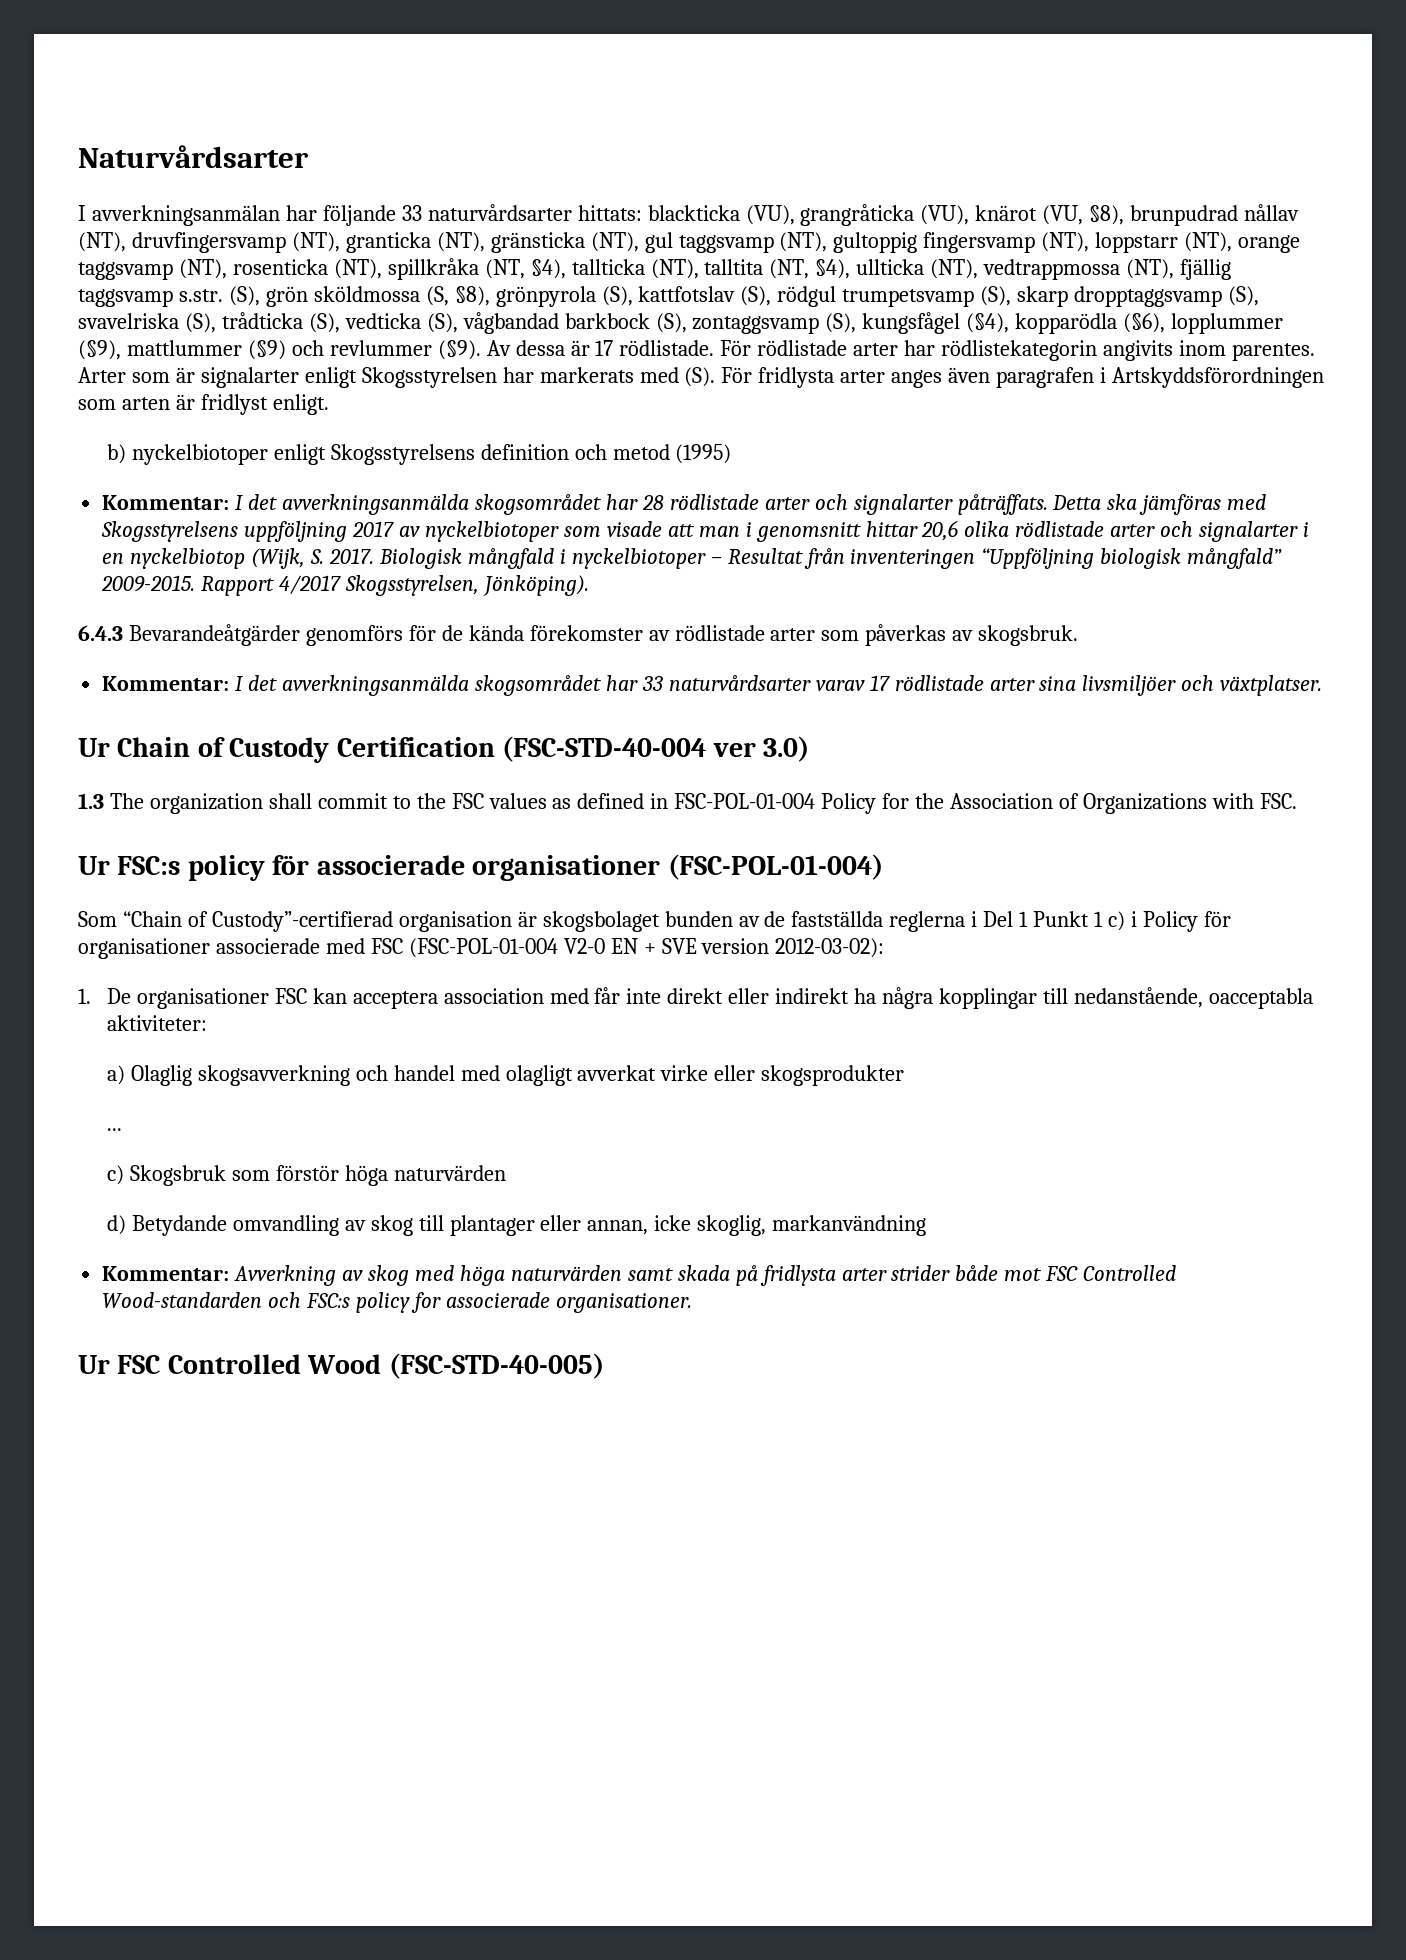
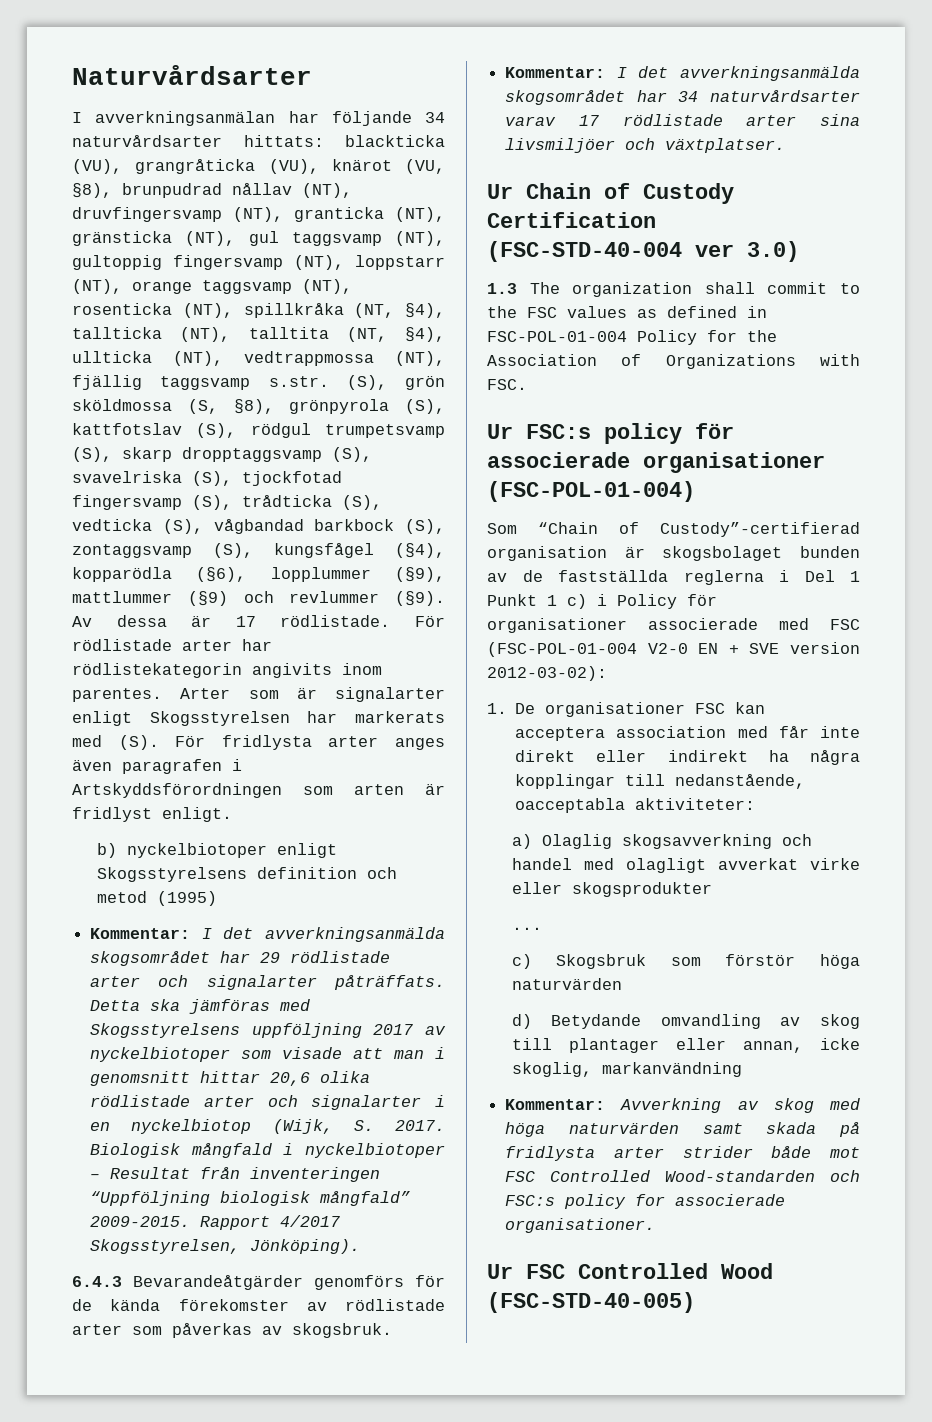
[401,205,422,221] 33 -> [425,112,445,123] 34
(216, 323) none -> [242,471,342,486] [72,495,232,510] tjockfotad fingersvamp (S),
[641,495,664,510] 28 -> [260,952,281,963] 29
[641,676,663,691] 33 -> [678,91,699,102] 34

